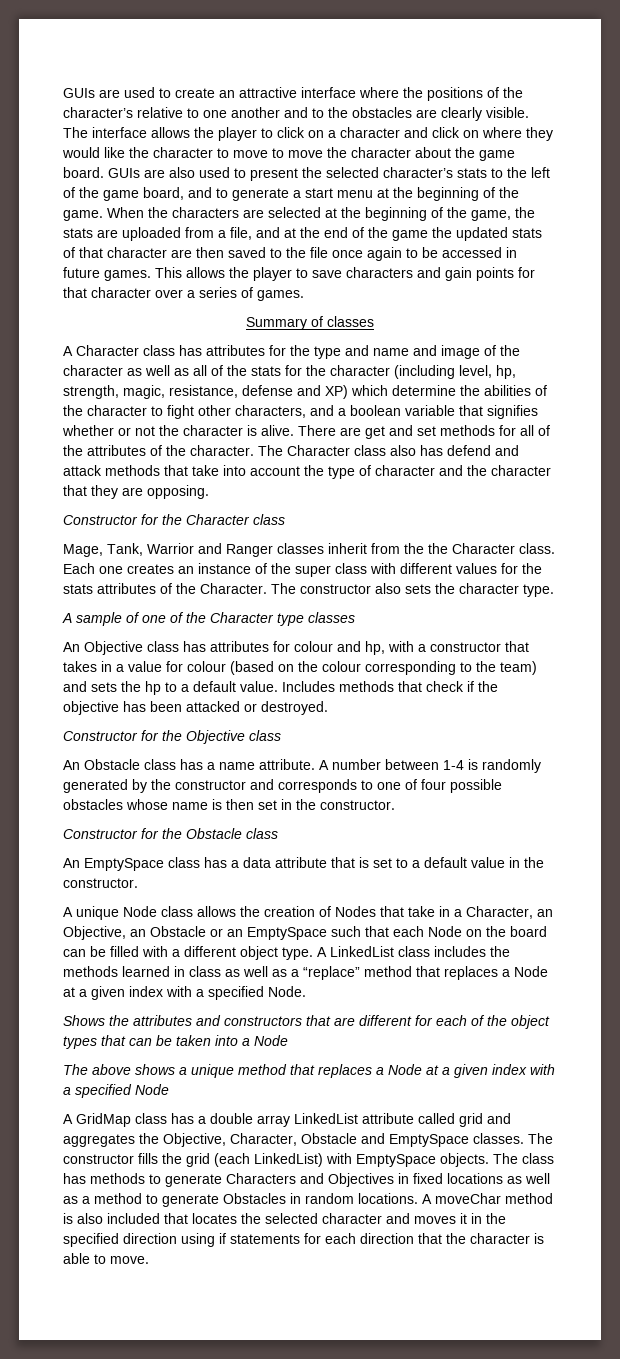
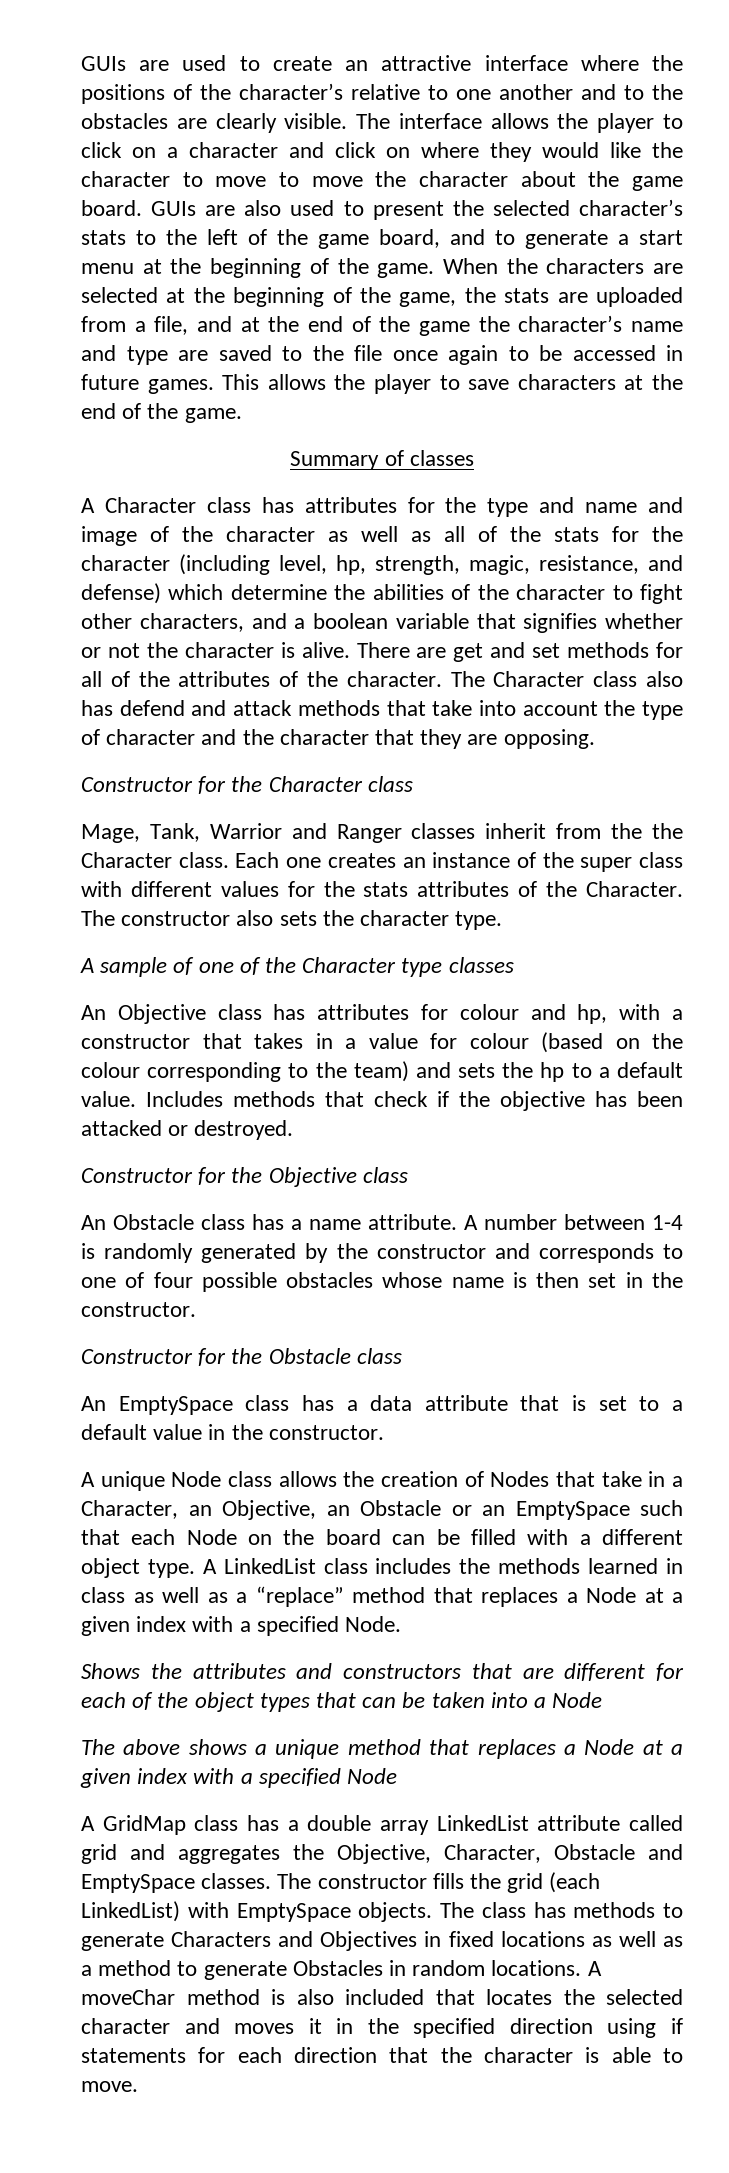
[456,227,542,241] [63,247,224,258] updated stats of that character are then -> [518,315,684,332] [81,345,208,365] character’s name and type are
[417,267,535,281] [63,287,304,301] and gain points for that character over a series of games. -> [624,374,684,390] [81,403,242,423] at the end of the game.
[242,385,348,399] defense and XP) -> [648,555,683,571] [81,583,161,604] and defense)

